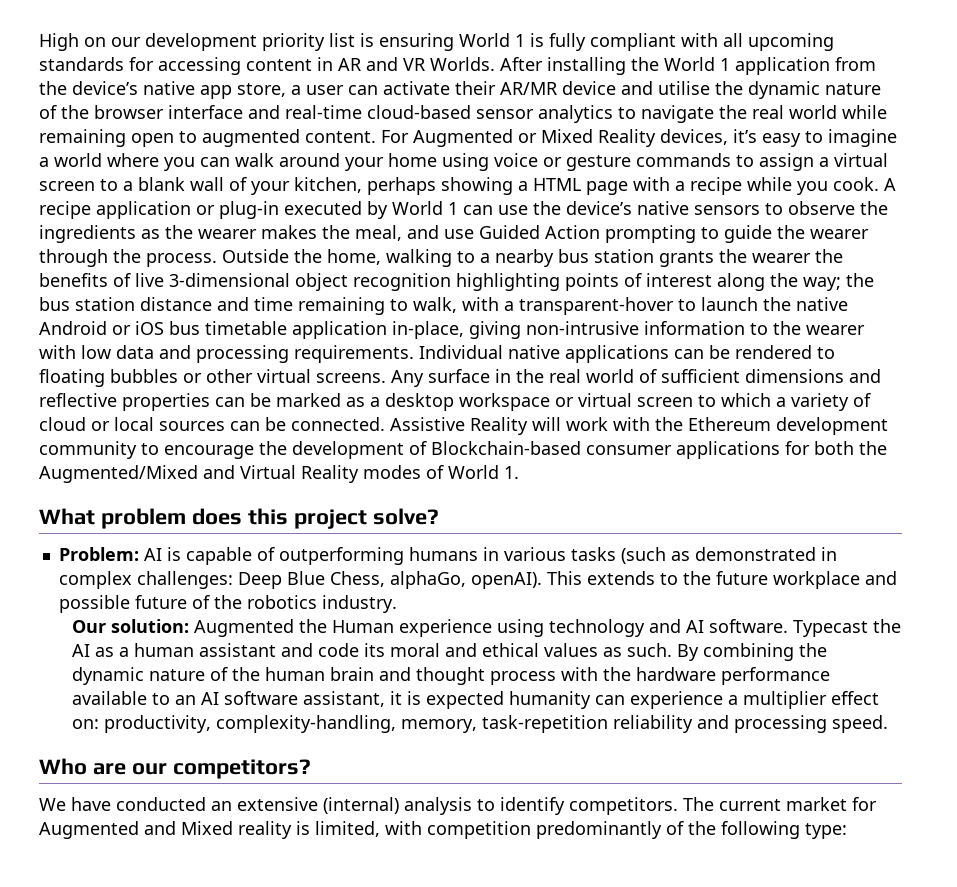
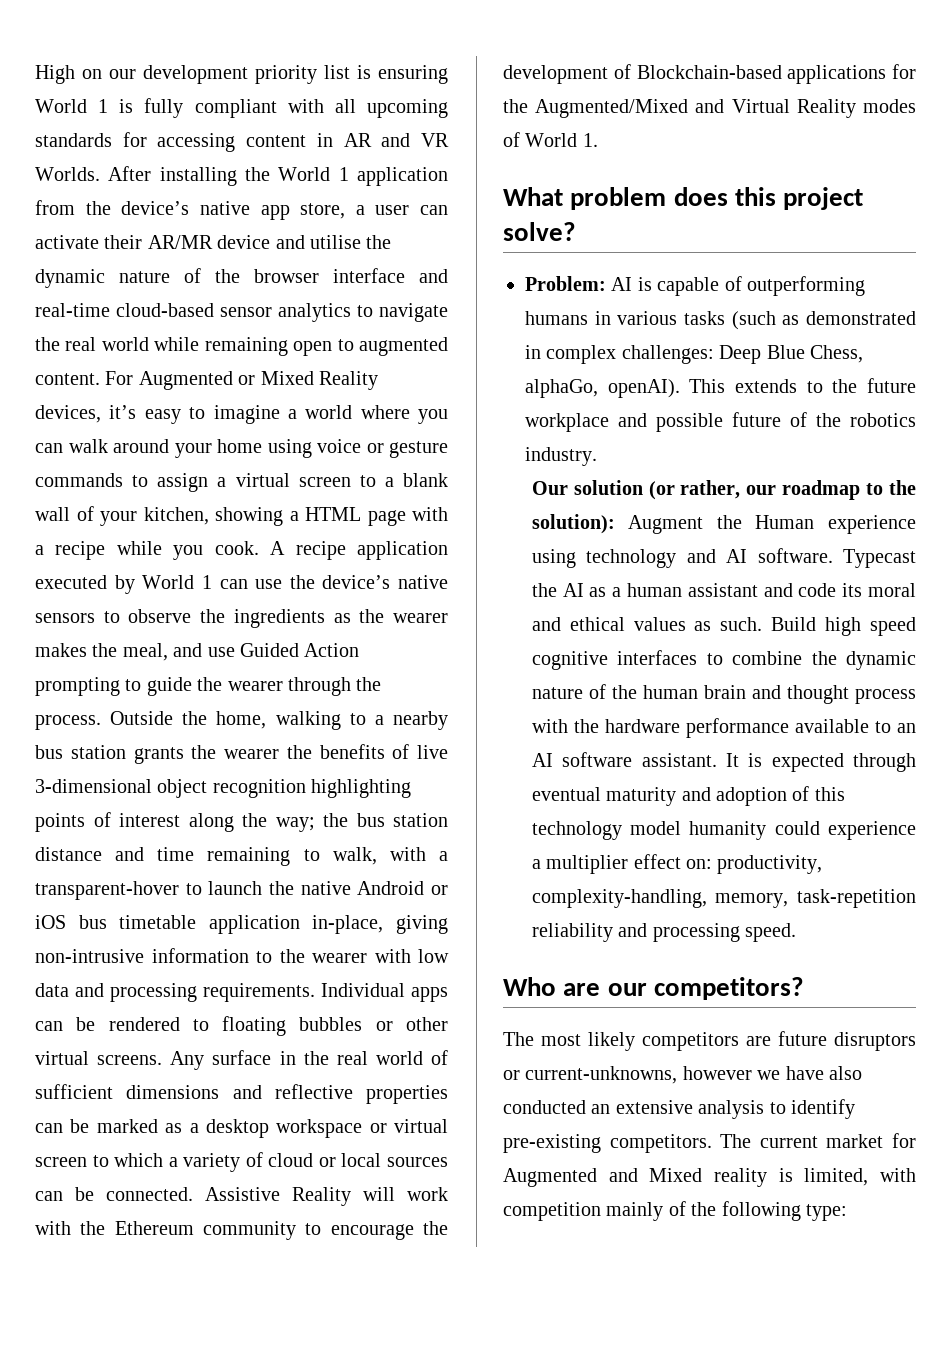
[367,177,436,195] perhaps -> (209, 516) none
[196,201,279,219] or plug-in -> (448, 550) none
[508,345,669,363] native applications -> [411,987,448,1002] apps
[776,417,888,435] development -> (194, 1228) none
[586,445,672,455] consumer -> (782, 72) none
[814,441,854,455] both -> (916, 71) none
[111,619,295,637] solution: Augmented -> [573,480,916,500] [531,514,704,534] solution (or rather, our roadmap to the solution): Augment
[677,643,795,661] By combining -> [771,617,916,636] [531,650,803,670] Build high speed cognitive interfaces to combine
[303,691,626,709] assistant, it is expected humanity can -> [641,753,916,772] [531,786,845,806] [531,821,820,840] assistant. It is expected through eventual maturity and adoption of this technology model humanity could
[39,797,111,811] We have -> [503,1031,916,1051] [503,1066,862,1084] The most likely competitors are future disruptors or current-unknowns, however we have also
[323,797,399,814] (internal) -> (693, 1107) none
(565, 806) none -> [503,1134,601,1153] pre-existing
[536,821,662,839] predominantly -> [606,1202,664,1221] mainly

